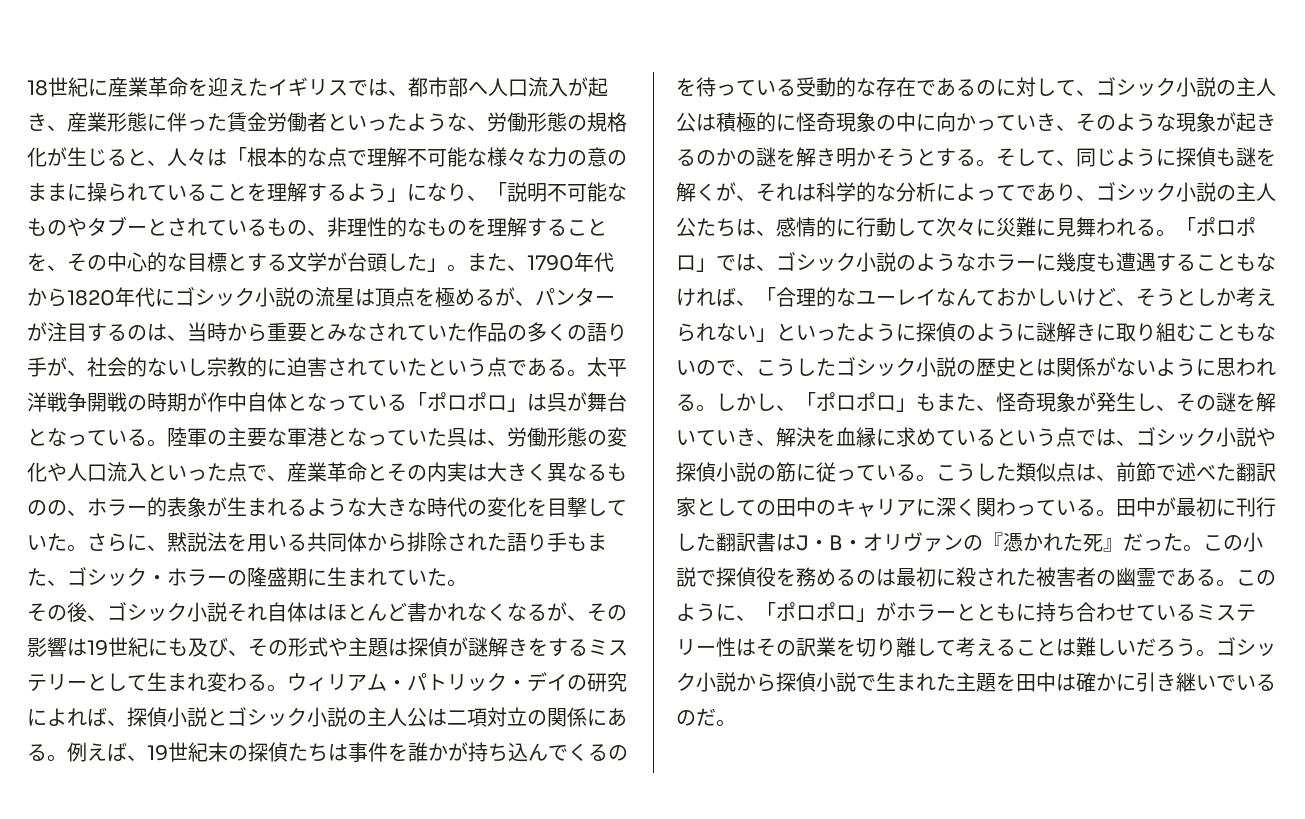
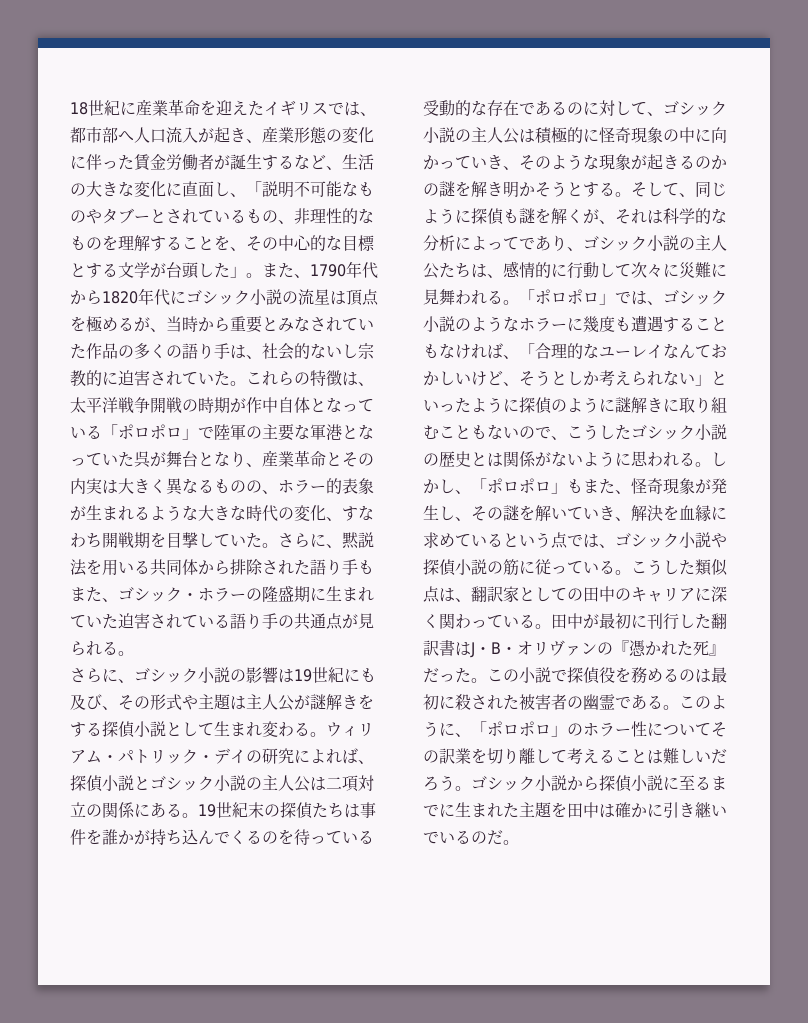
(147, 122) none -> [326,127,374,143] の変化
[327,112,627,132] [27,147,627,167] [27,182,467,202] といったような、労働形態の規格化が生じると、人々は「根本的な点で理解不可能な様々な力の意のままに操られていることを理解するよう」になり -> [214,154,374,170] [70,181,230,197] が誕生するなど、生活の大きな変化に直面し
[535,287,615,306] [27,322,187,342] パンターが注目するのは、 -> (166, 330) none
[47,357,67,376] が -> [230,345,246,359] は
[427,357,587,377] という点である。 -> [230,370,374,387] 。これらの特徴は、
[527,392,627,412] [27,428,167,447] は呉が舞台となっている。 -> [198,426,214,439] で
[467,427,627,447] [27,462,267,482] は、労働形態の変化や人口流入といった点で -> [150,451,246,467] が舞台となり
(527, 507) none -> [326,505,374,521] [70,532,150,549] 、すなわち開戦期
(447, 577) none -> [118,613,374,630] [70,641,118,656] 迫害されている語り手の共通点が見られる
[27,602,607,622] その後、ゴシック小説それ自体はほとんど書かれなくなるが、そ -> [70,667,230,683] さらに、ゴシック小説
[408,637,448,657] 探偵 -> [246,694,294,711] 主人公
[588,639,628,656] [27,674,87,692] ミステリー -> [102,721,166,738] 探偵小説
[67,742,147,762] 例えば、 -> (198, 815) none
[1116,462,1236,482] 前節で述べた -> (471, 600) none
[876,602,1256,622] [676,637,756,657] がホラーとともに持ち合わせているミステリー性は -> [567,721,711,737] のホラー性について
[856,675,876,691] で -> [663,775,727,790] [423,803,455,817] に至るまでに

